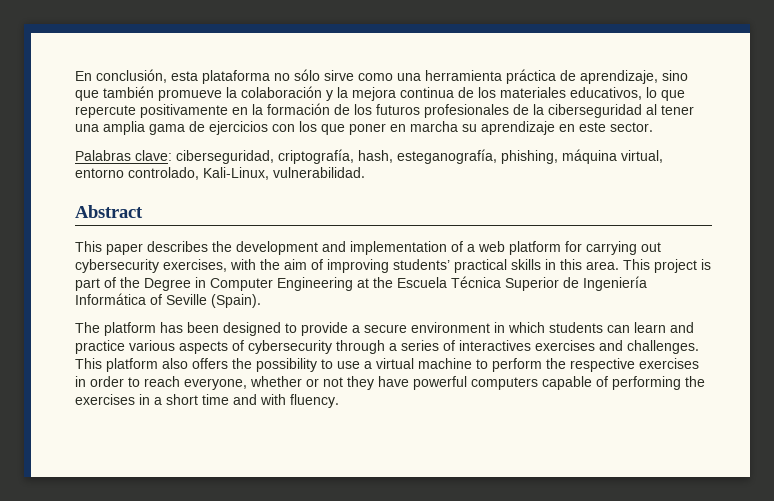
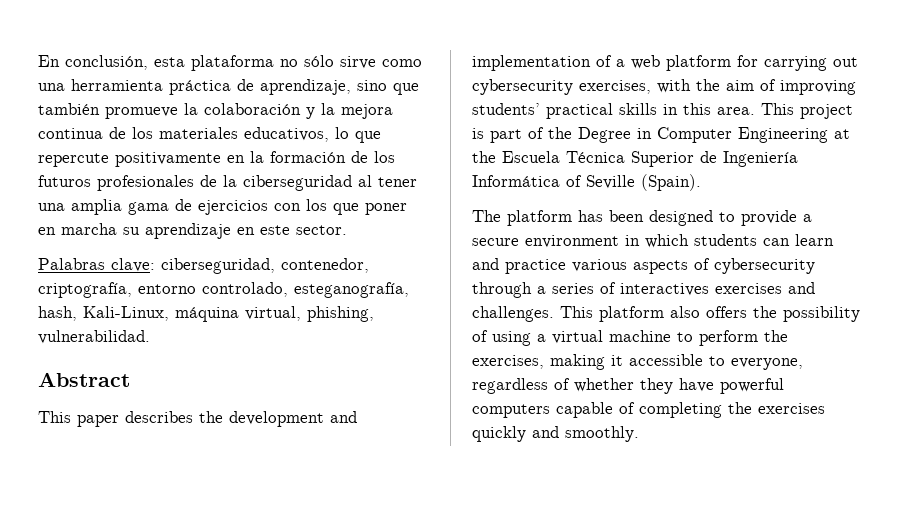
[278,149,663,164] [75,167,269,180] criptografía, hash, esteganografía, phishing, máquina virtual, entorno controlado, Kali-Linux, -> [281,258,369,273] [38,282,409,298] [38,306,374,322] contenedor, criptografía, entorno controlado, esteganografía, hash, Kali-Linux, máquina virtual, phishing,
[321,359,360,369] to use -> [472,330,531,346] of using
[570,358,699,372] [75,376,343,390] respective exercises in order to reach everyone, whether or not -> [472,354,803,370] [472,378,634,394] exercises, making it accessible to everyone, regardless of whether
[612,376,681,390] performing -> [639,402,722,418] completing
[139,394,339,408] in a short time and with fluency. -> [472,426,639,442] quickly and smoothly.

